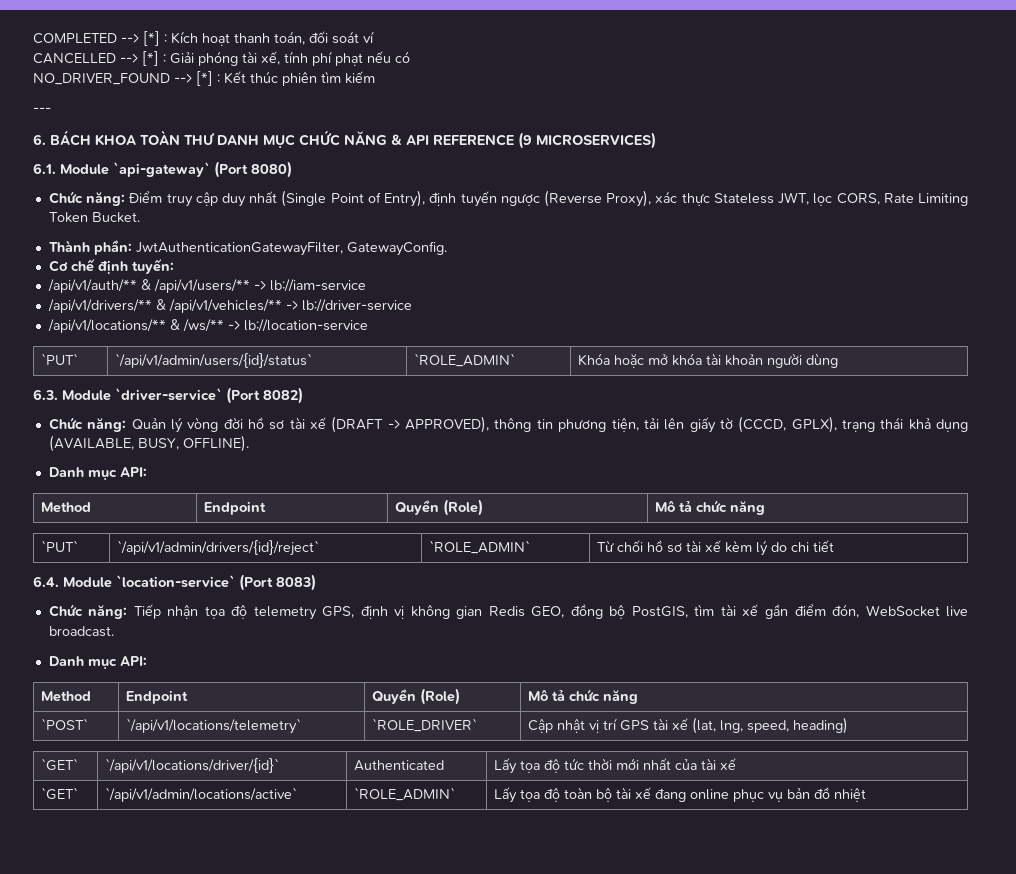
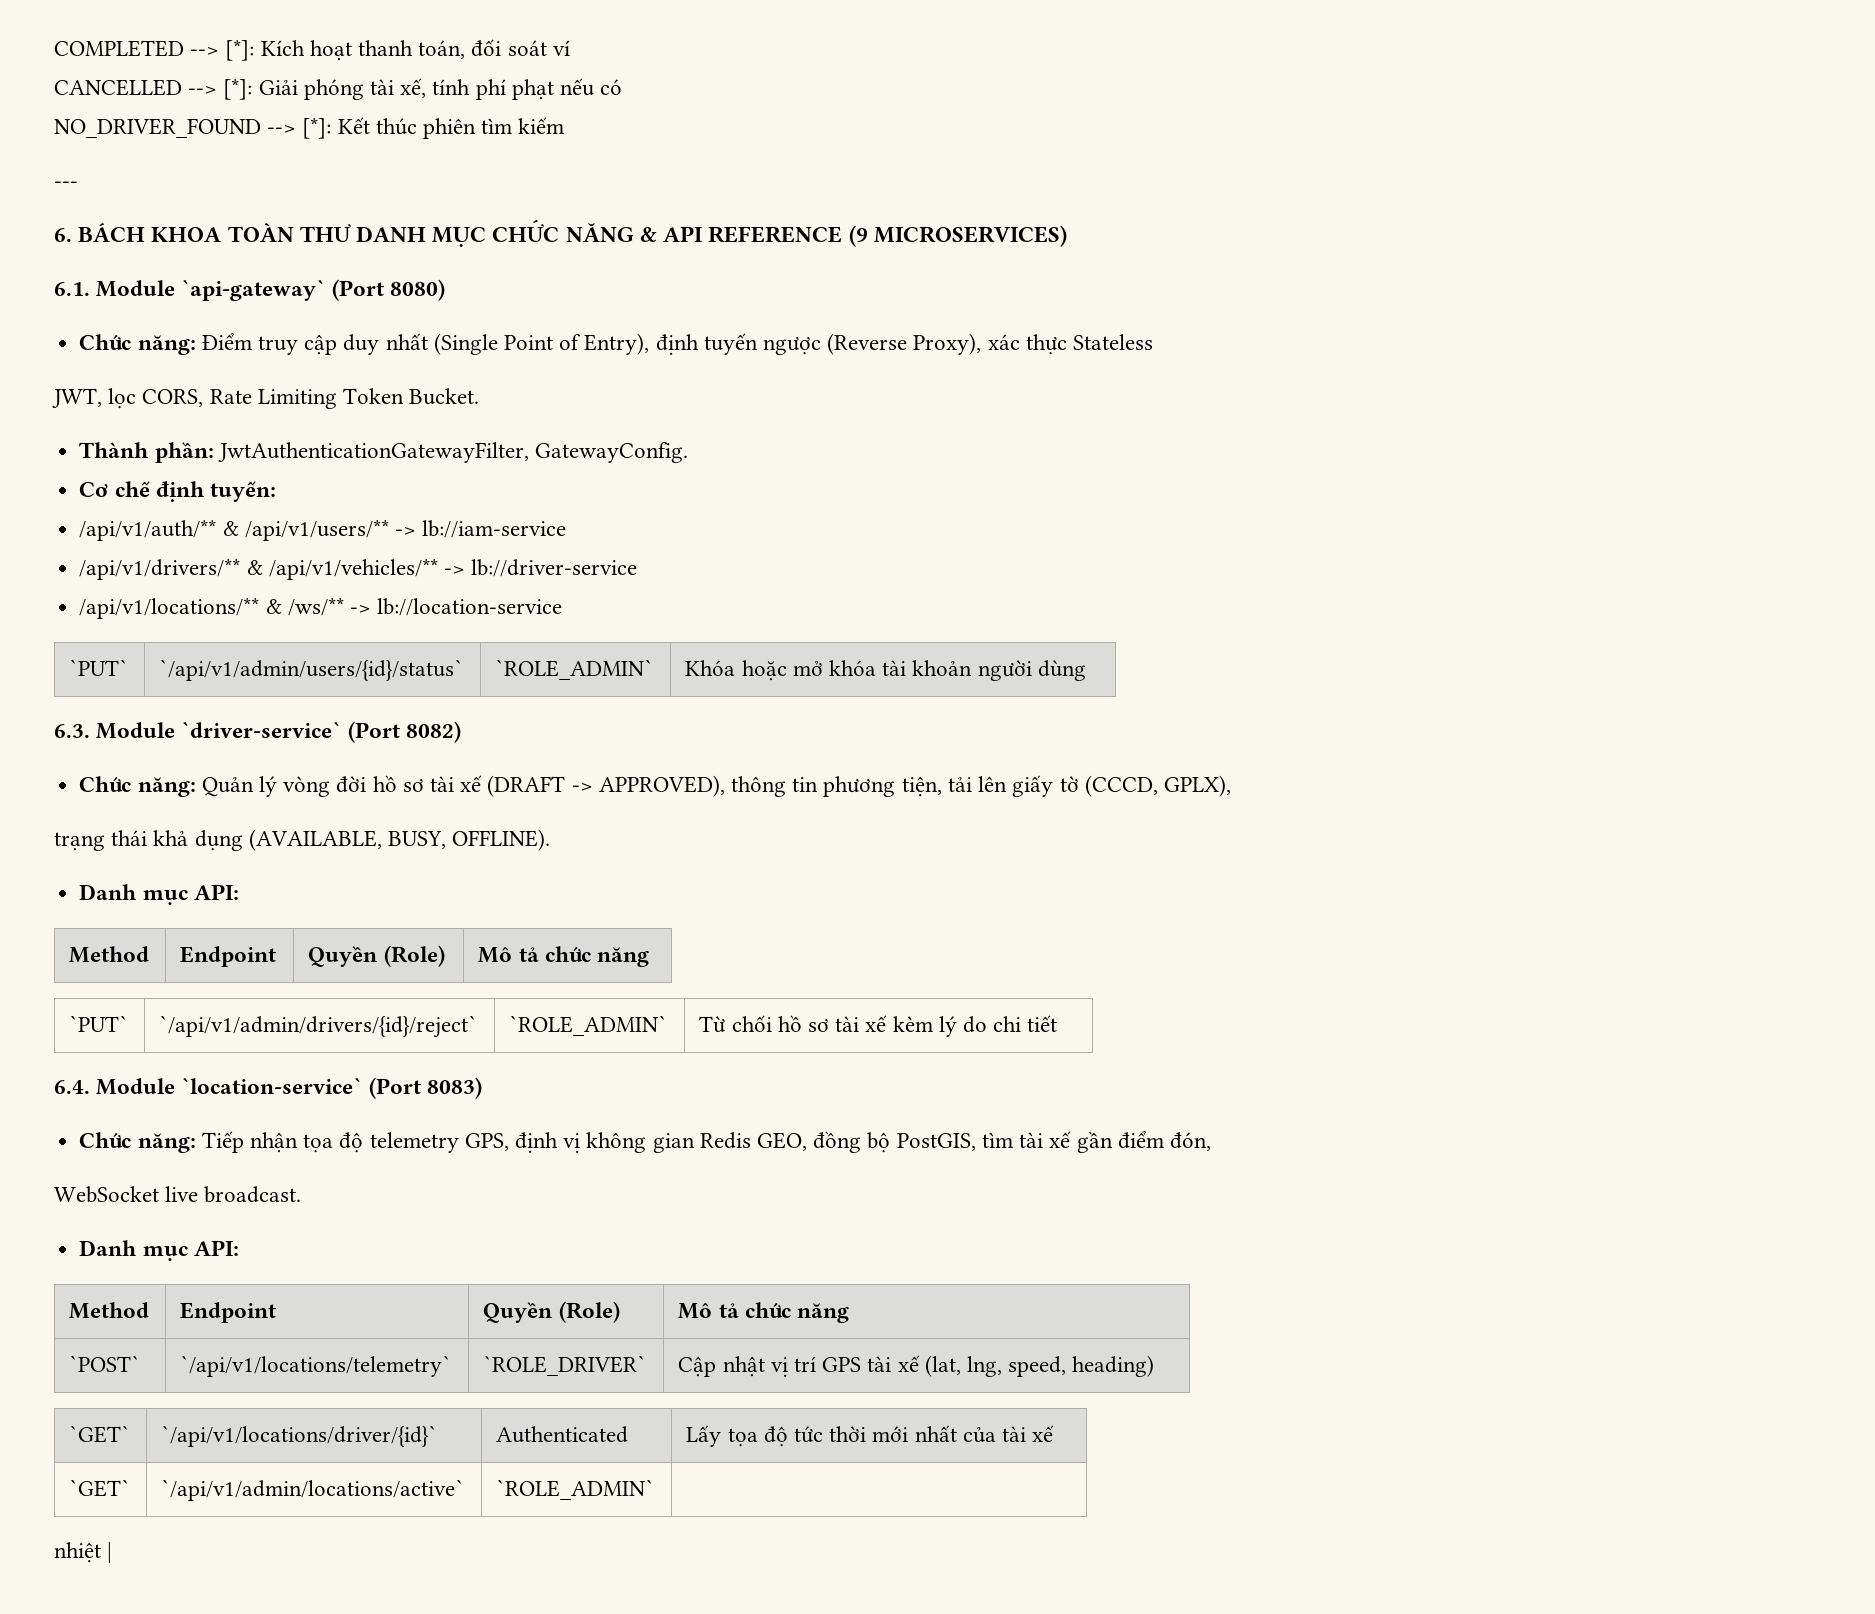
[143,31,167,46] [*] : -> [225,39,255,61] [*]:
[142,51,166,66] [*] : -> [223,78,253,100] [*]:
[196,71,220,86] [*] : -> [302,117,332,139] [*]:
(774, 198) none -> (1154, 342) //
(837, 424) none -> (1231, 786) //
(859, 611) none -> (1211, 1141) //
[493,787,866,803] Lấy tọa độ toàn bộ tài xế đang online phục vụ bản đồ nhiệt -> [54,1542,113,1563] // nhiệt |

